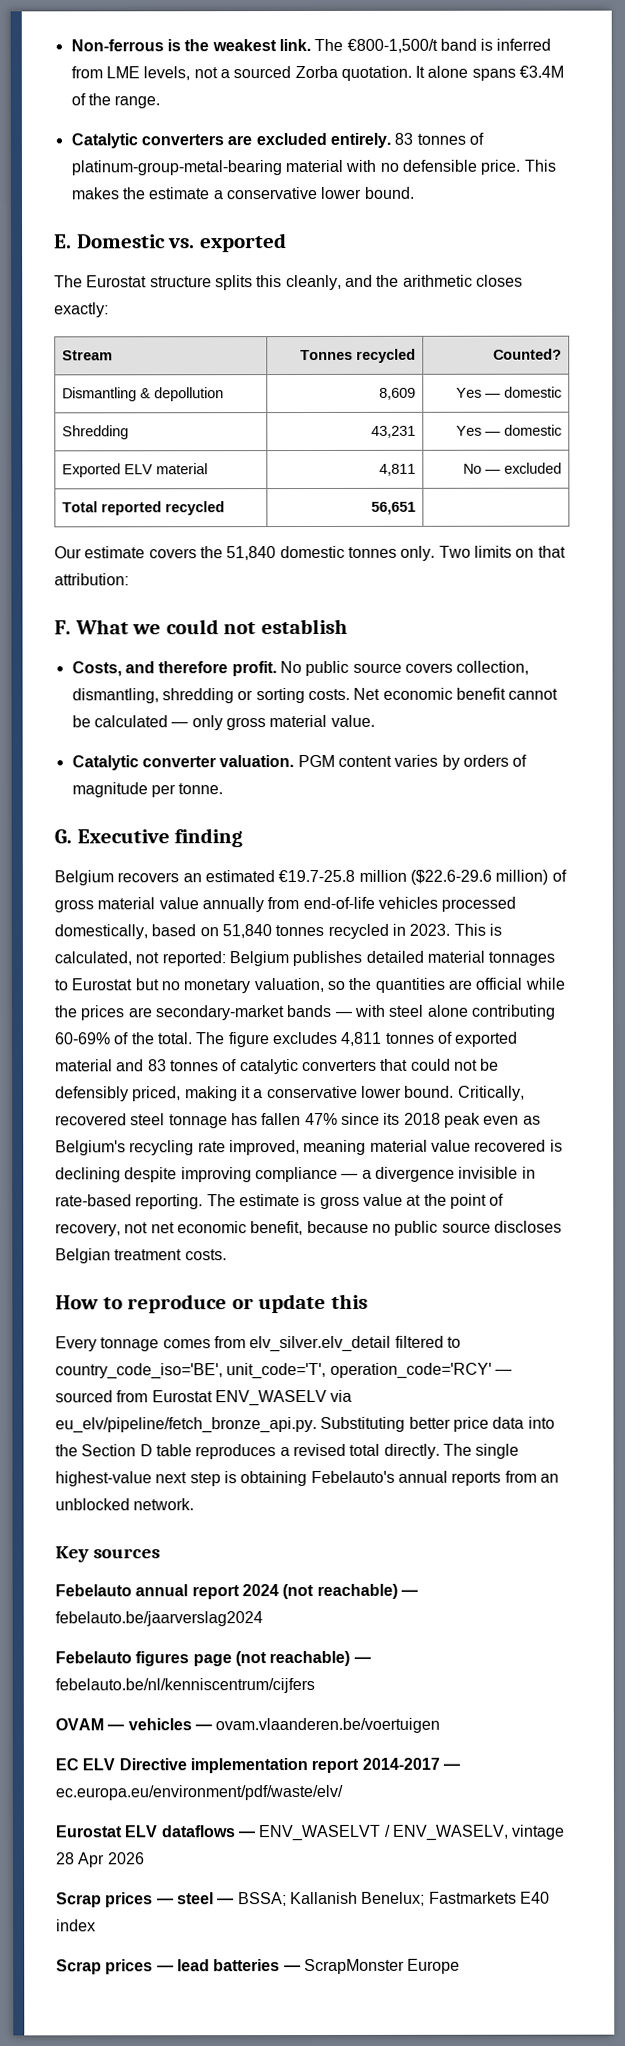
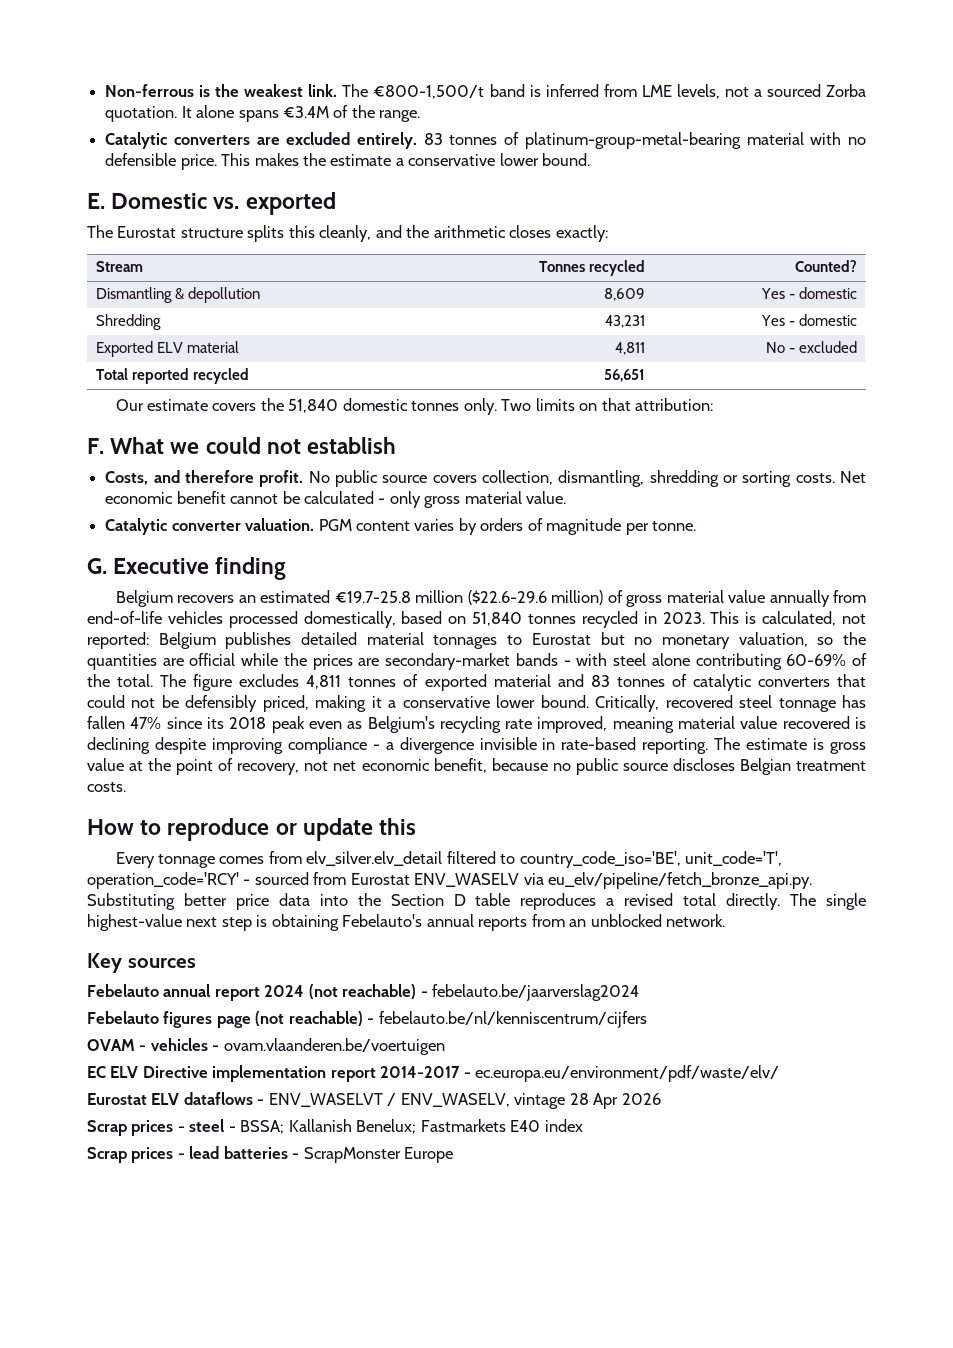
[485,393,502,398] — -> [789,294,796,299] -
[485,431,502,436] — -> [789,321,796,326] -
[485,469,502,474] — -> [789,348,796,353] -
[171,722,189,728] — -> [378,498,386,504] -
[334,1011,352,1017] — -> [563,660,571,666] -
[341,1173,359,1179] — -> [372,744,380,750] -
[494,1369,512,1375] — -> [243,879,251,885] -
[400,1589,418,1596] — -> [420,991,428,997] -
[353,1656,371,1663] — -> [367,1018,375,1024] -
[107,1718,212,1731] — vehicles — -> [139,1038,220,1051] - vehicles -
[442,1763,460,1770] — -> [463,1072,471,1078] -
[237,1831,255,1838] — -> [257,1099,265,1105] -
[156,1892,235,1905] — steel — -> [177,1119,236,1132] - steel -
[156,1965,174,1972] — -> [177,1153,185,1159] -
[283,1965,301,1972] — -> [292,1153,300,1159] -

